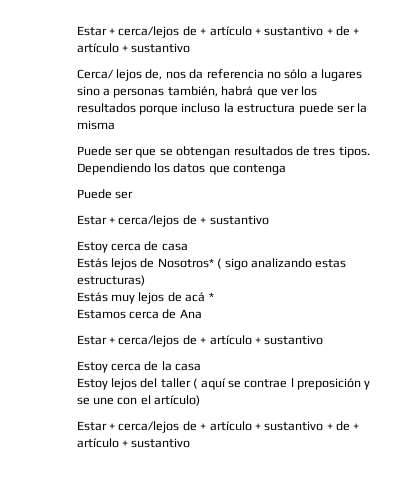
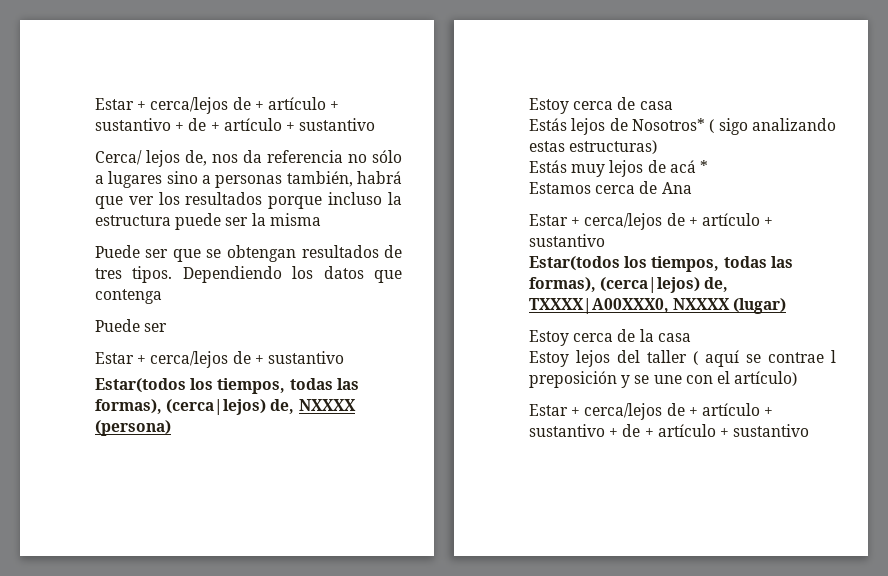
(269, 220) none -> [94,378,359,394] [94,399,356,415] [94,420,171,436] // Estar(todos los tiempos, todas las formas), (cerca|lejos) de, NXXXX (persona)
(324, 340) none -> [528,256,793,272] [528,277,729,293] [528,298,787,314] // Estar(todos los tiempos, todas las formas), (cerca|lejos) de, TXXXX|A00XXX0, NXXXX (lugar)

